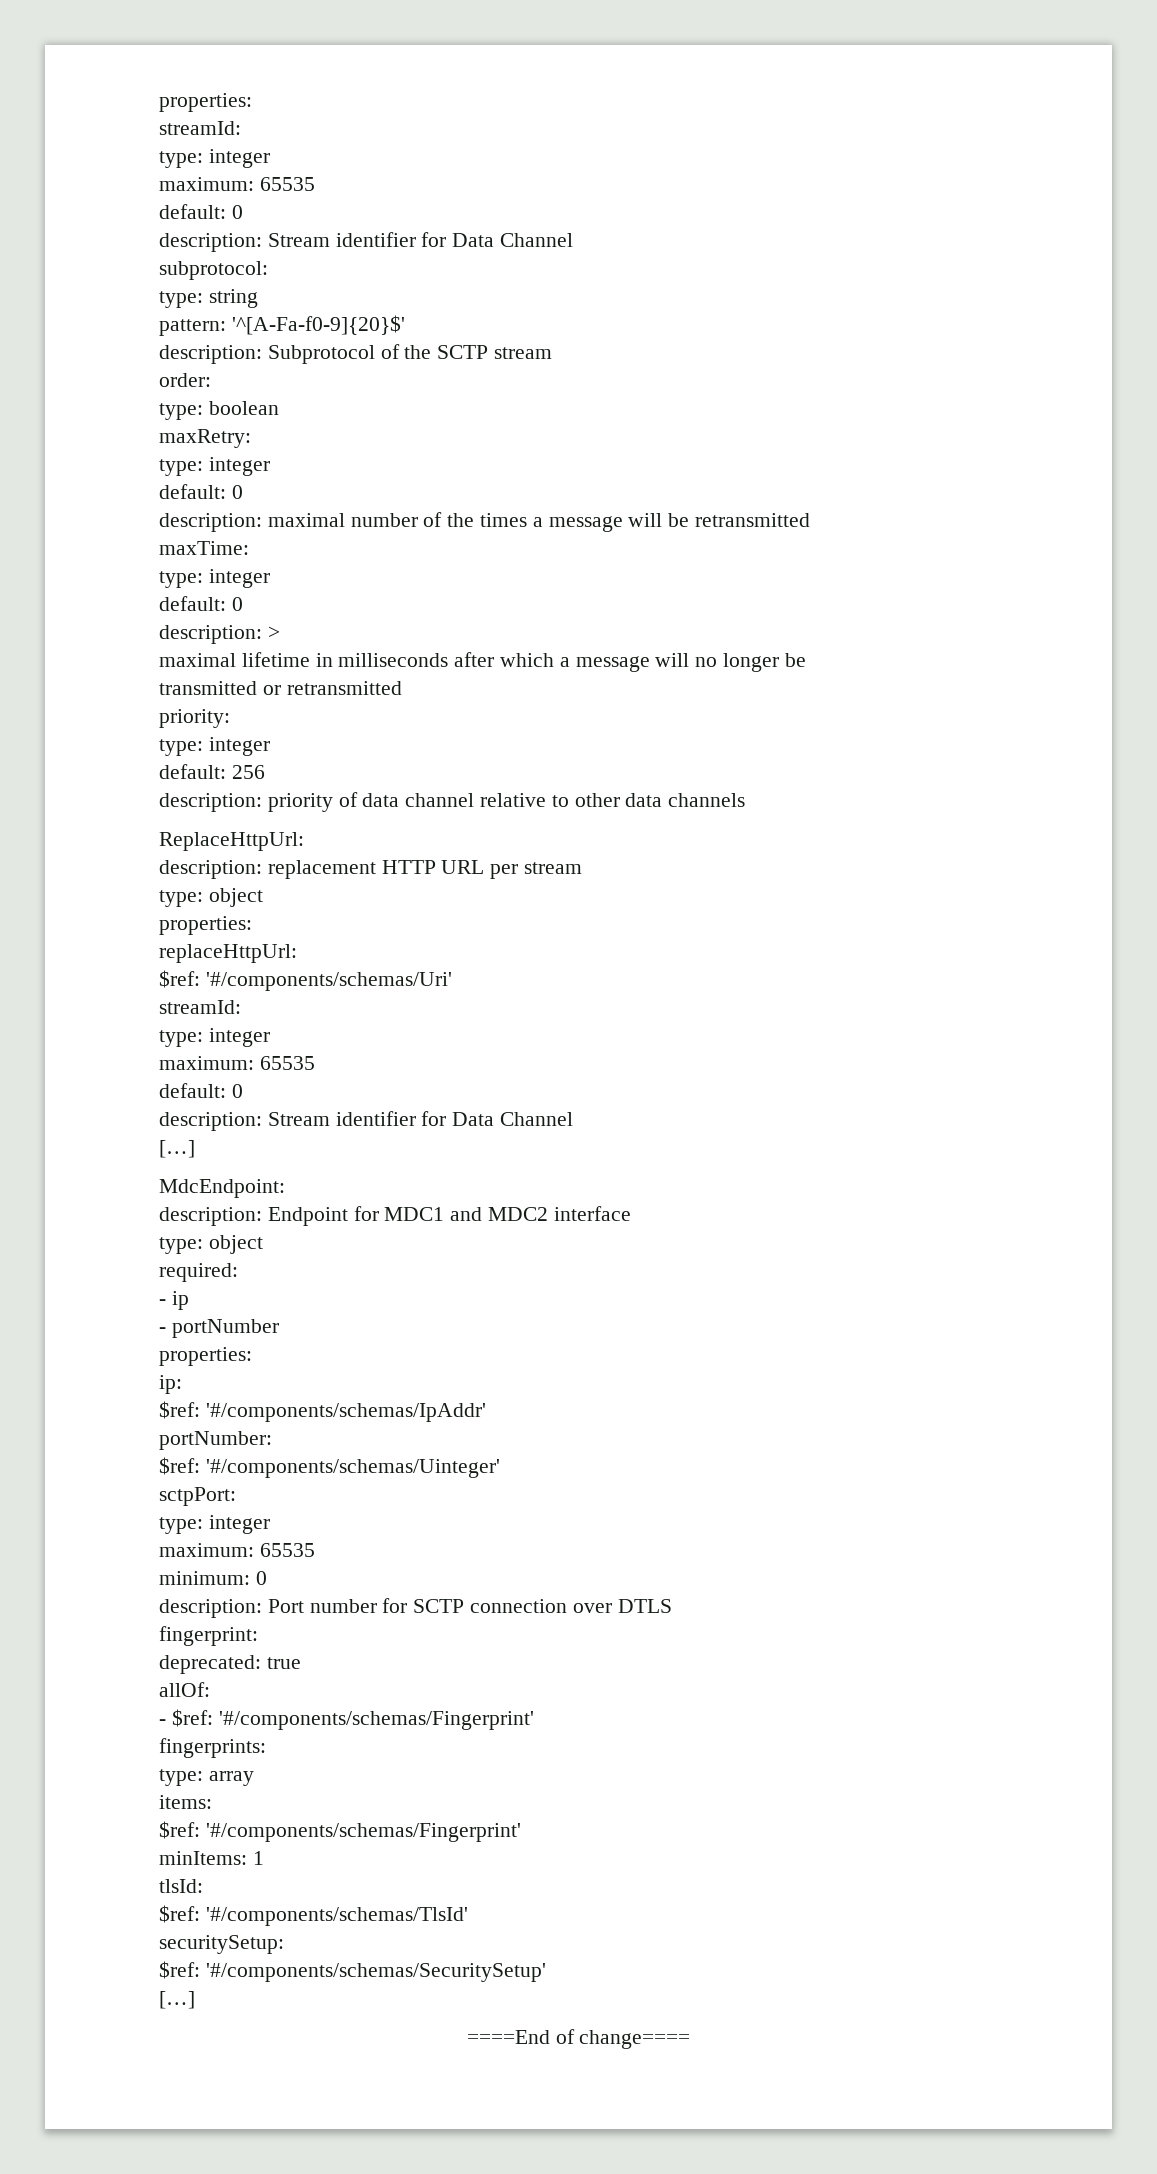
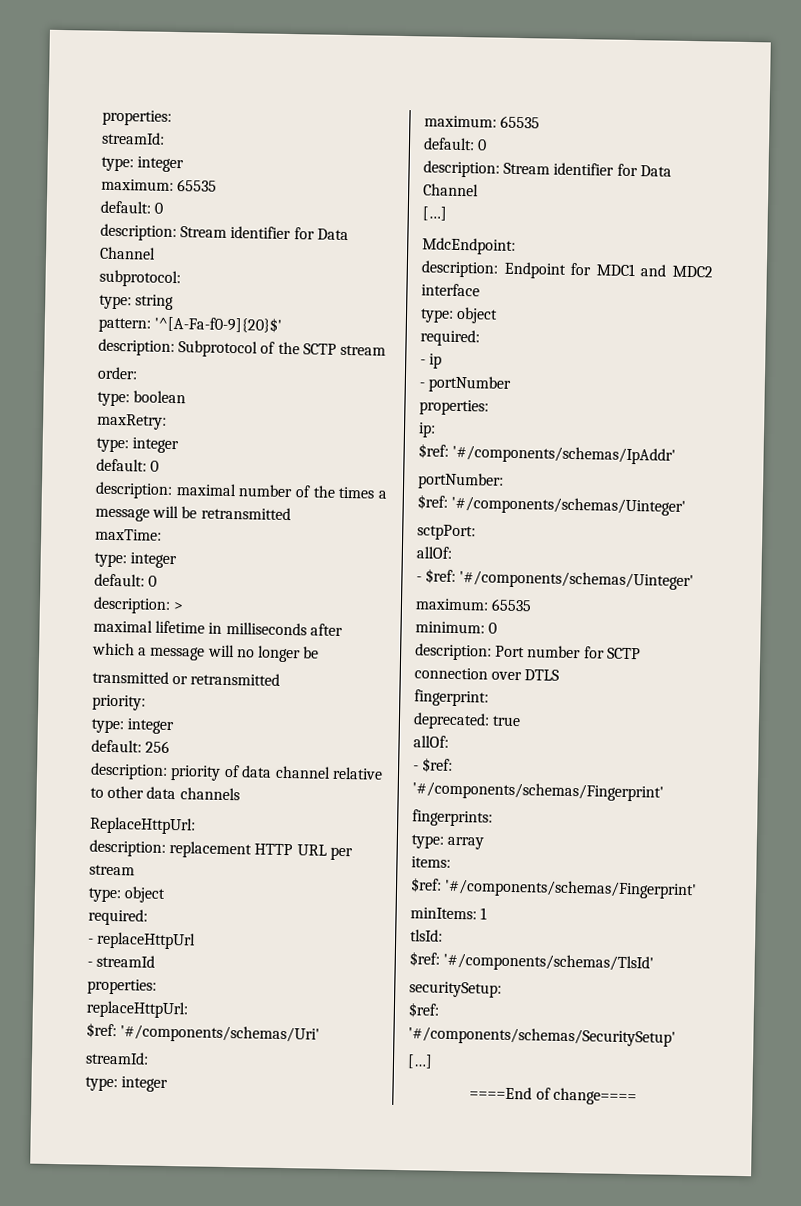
(263, 897) none -> [88,908,148,926] [88,931,197,950] [87,954,156,968] // required: // - replaceHttpUrl // - streamId
[159,1515,270,1534] type: integer -> [416,546,452,559] [416,568,695,591] allOf: // - $ref: '#/components/schemas/Uinteger'

